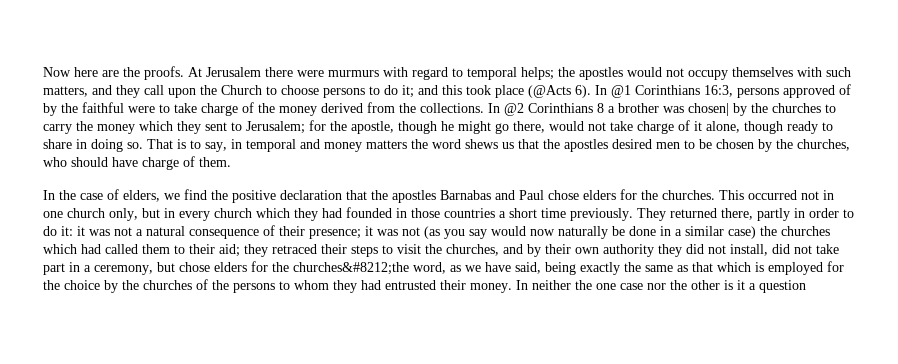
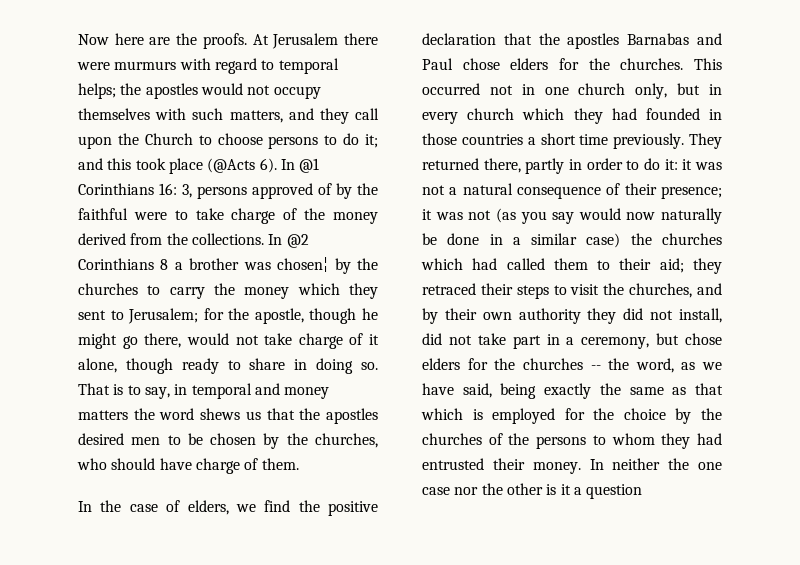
[704,85,733,97] 16:3, -> [159,183,192,198] 16: 3,
[688,103,729,116] chosen| -> [277,257,329,272] chosen¦
[293,262,409,275] churches&#8212;the -> [522,358,630,370] churches -- the

